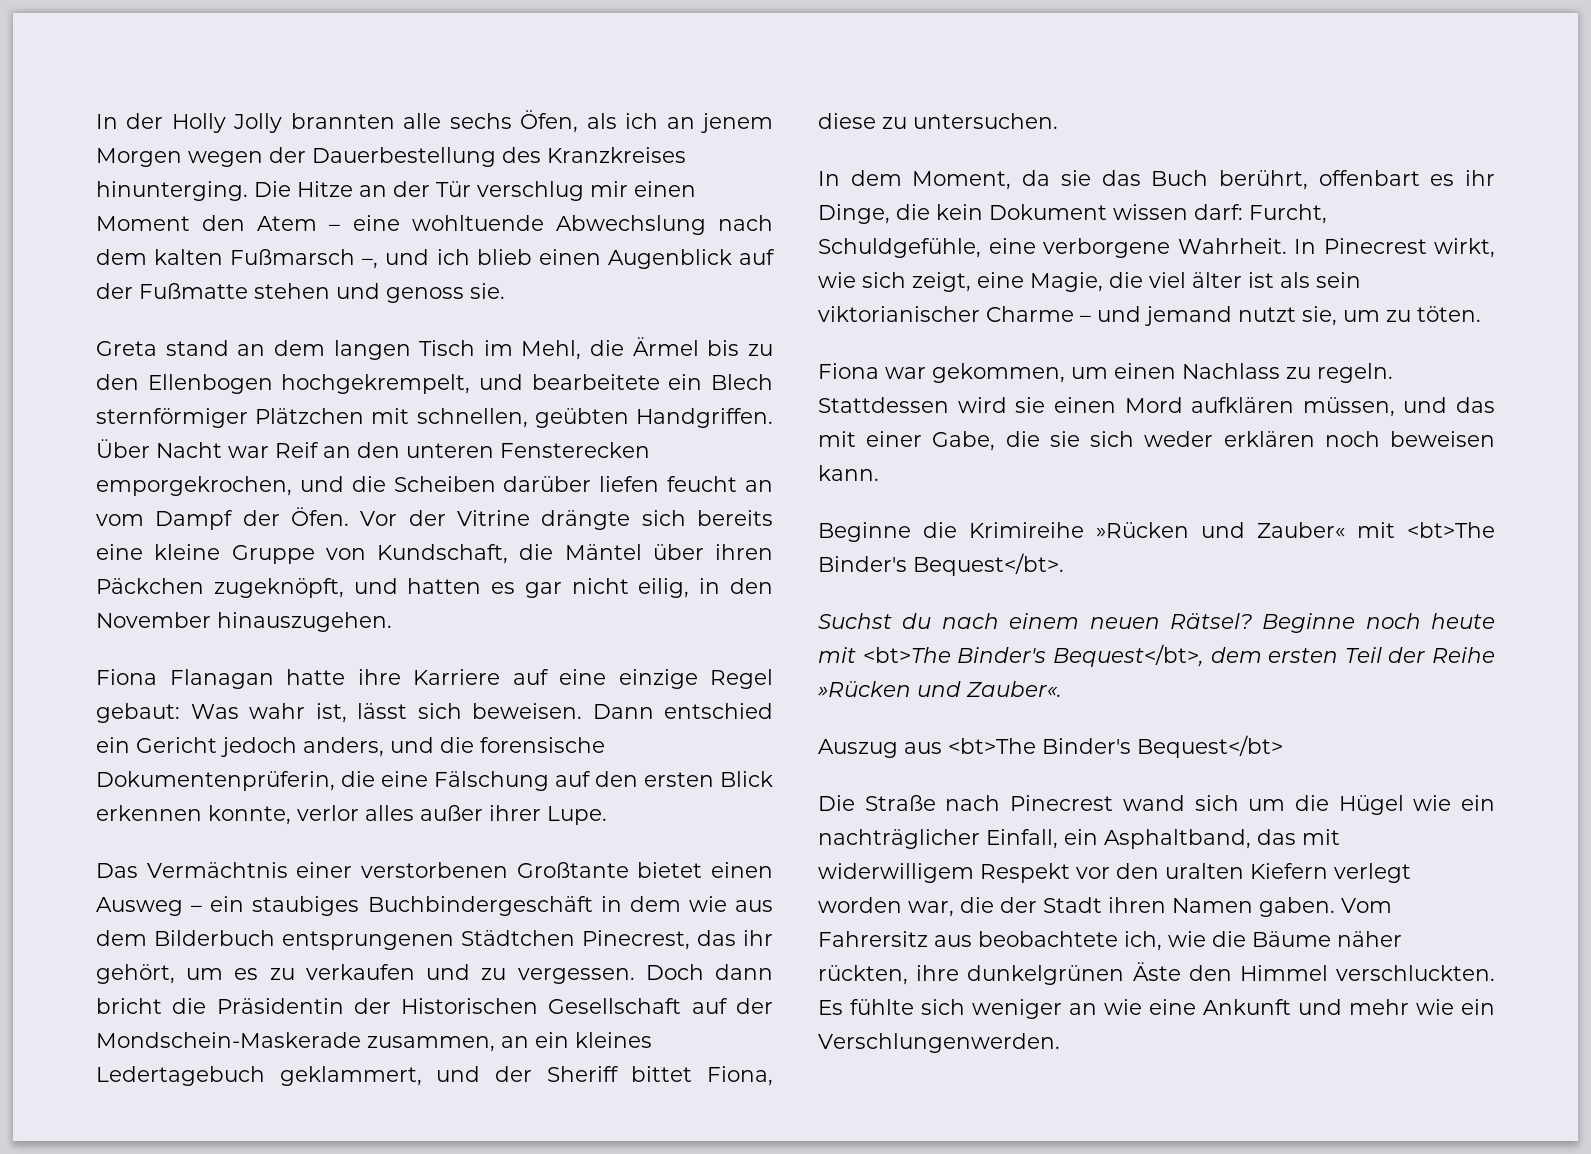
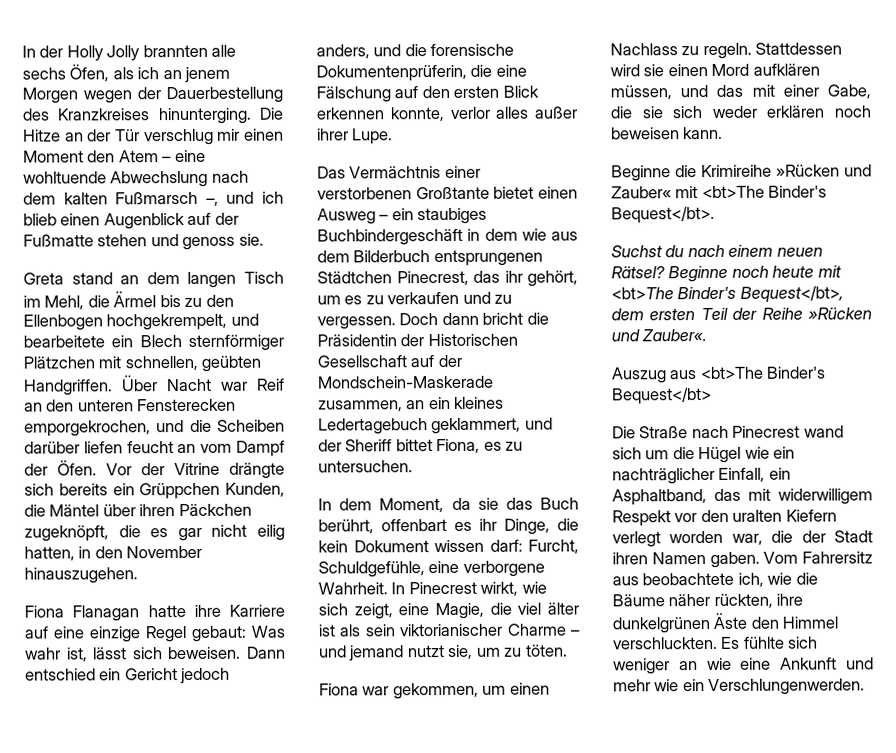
[96,544,508,564] eine kleine Gruppe von Kundschaft, -> [112,482,285,500] ein Grüppchen Kunden,
[353,578,482,594] und hatten -> [118,525,141,538] die
[638,578,690,598] eilig, -> [257,524,285,541] [24,546,75,561] eilig hatten,
[818,113,876,129] diese -> [483,441,502,451] es

